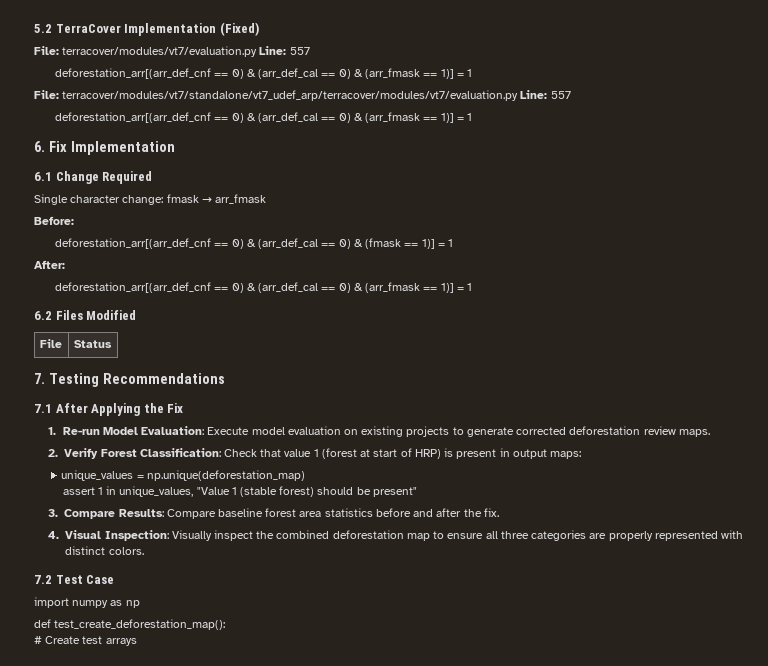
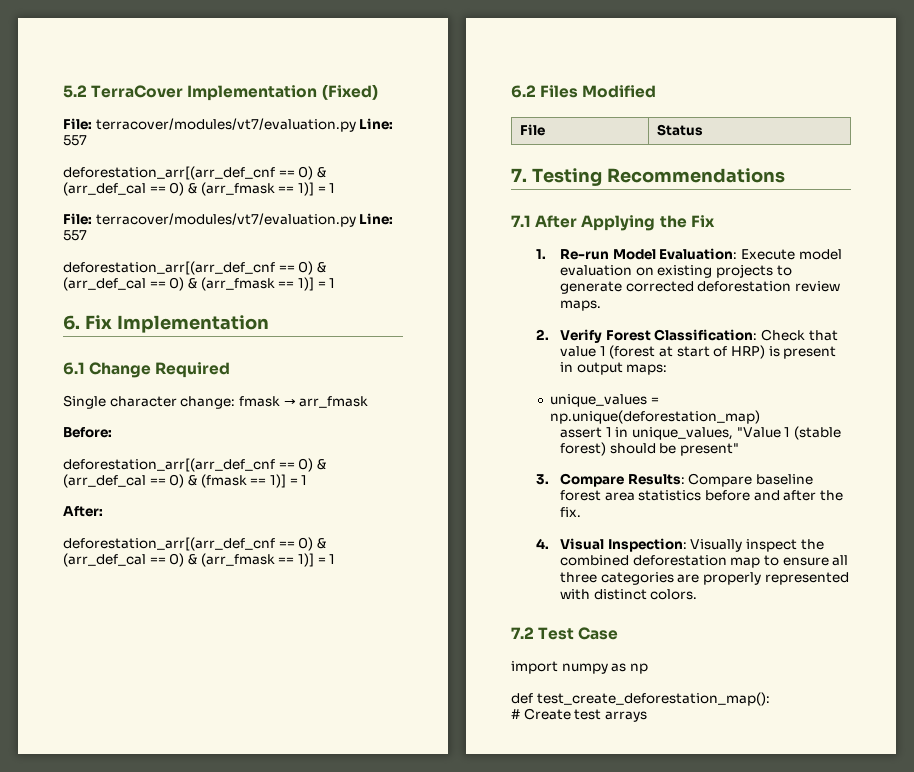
[62,90,519,101] terracover/modules/vt7/standalone/vt7_udef_arp/terracover/modules/vt7/evaluation.py -> [95,213,356,227] terracover/modules/vt7/evaluation.py

